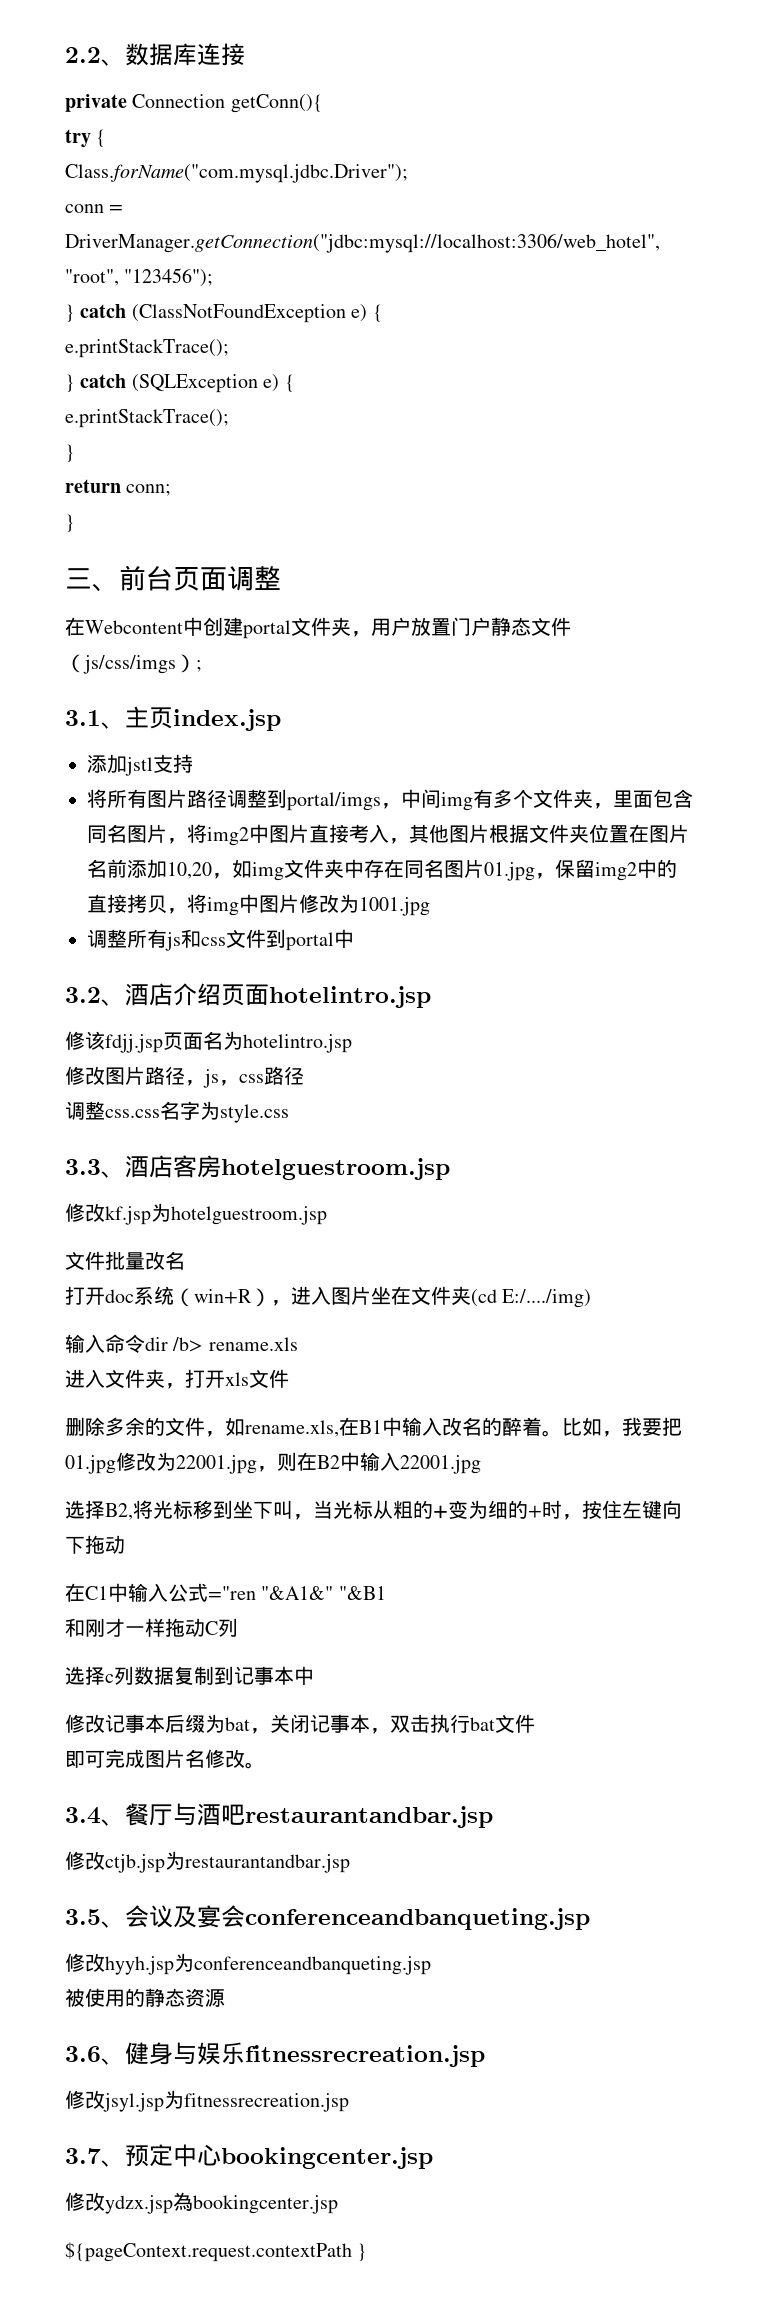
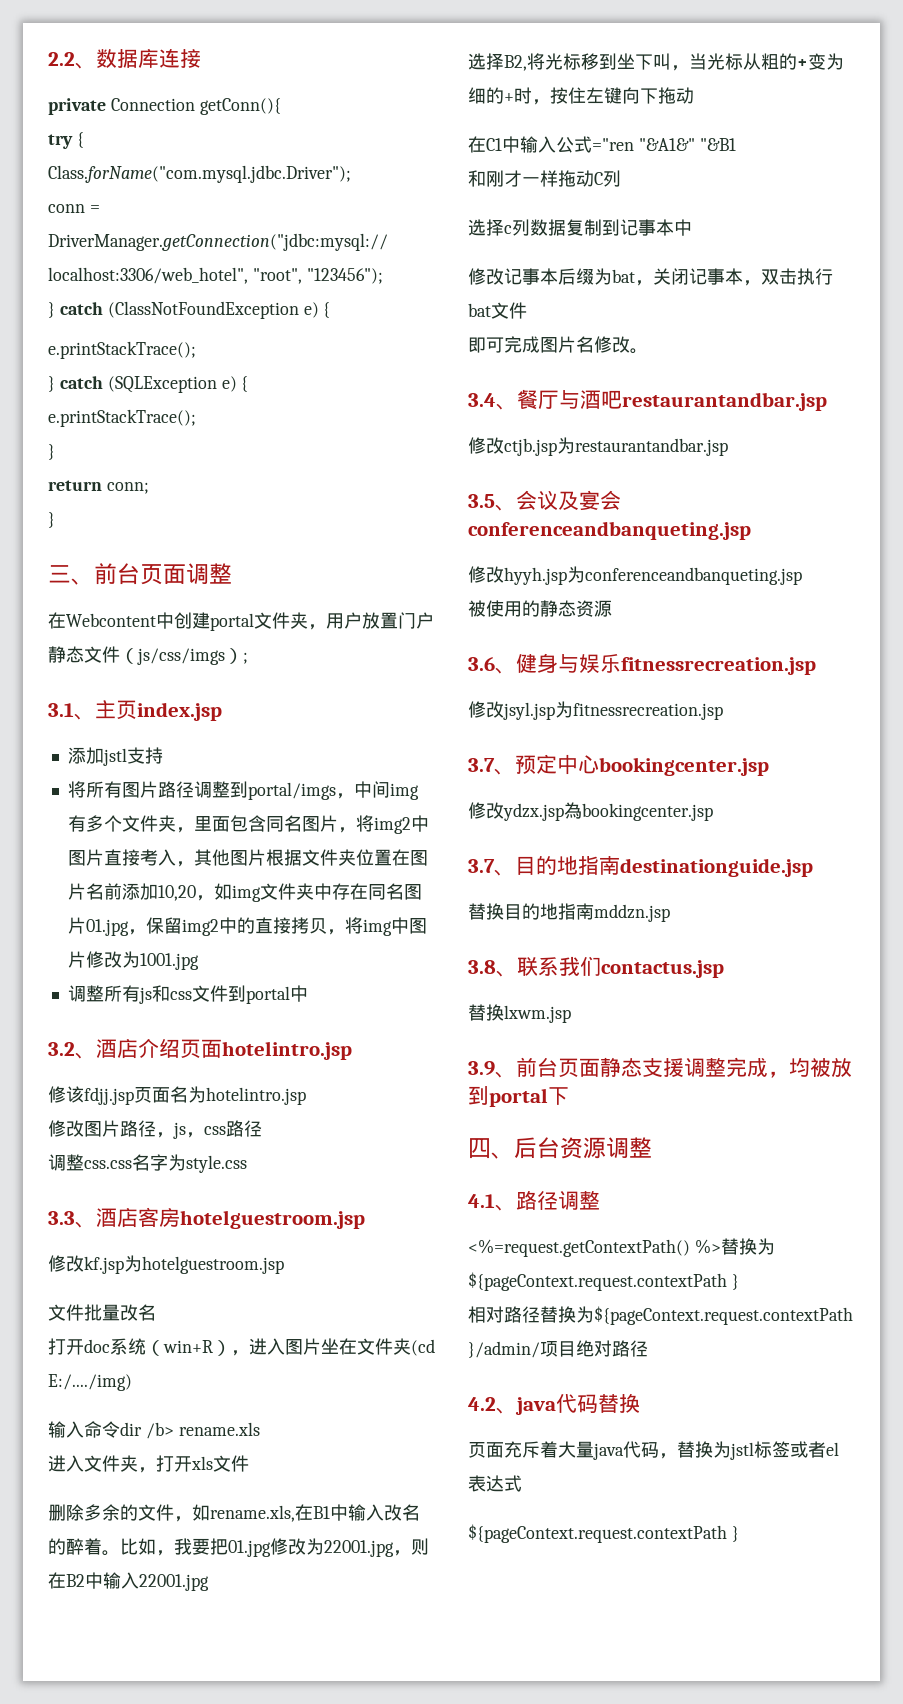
(338, 2204) none -> [468,856,813,877] [468,903,670,922] [468,956,724,978] [468,1004,571,1023] [468,1057,852,1078] [468,1086,569,1107] [468,1137,652,1159] [468,1190,600,1211] [468,1238,775,1257] [468,1272,739,1291] [468,1306,853,1325] [468,1340,648,1358] [468,1393,640,1415] [468,1441,839,1460] [468,1475,522,1492] // 3.7、目的地指南destinationguide.jsp // 替换目的地指南mddzn.jsp // 3.8、联系我们contactus.jsp // 替换lxwm.jsp // 3.9、前台页面静态支援调整完成，均被放到portal下 // 四、后台资源调整 // 4.1、路径调整 // <%=request.getContextPath() %>替换为${pageContext.request.contextPath } // 相对路径替换为${pageContext.request.contextPath }/admin/项目绝对路径 // 4.2、java代码替换 // 页面充斥着大量java代码，替换为jstl标签或者el表达式

